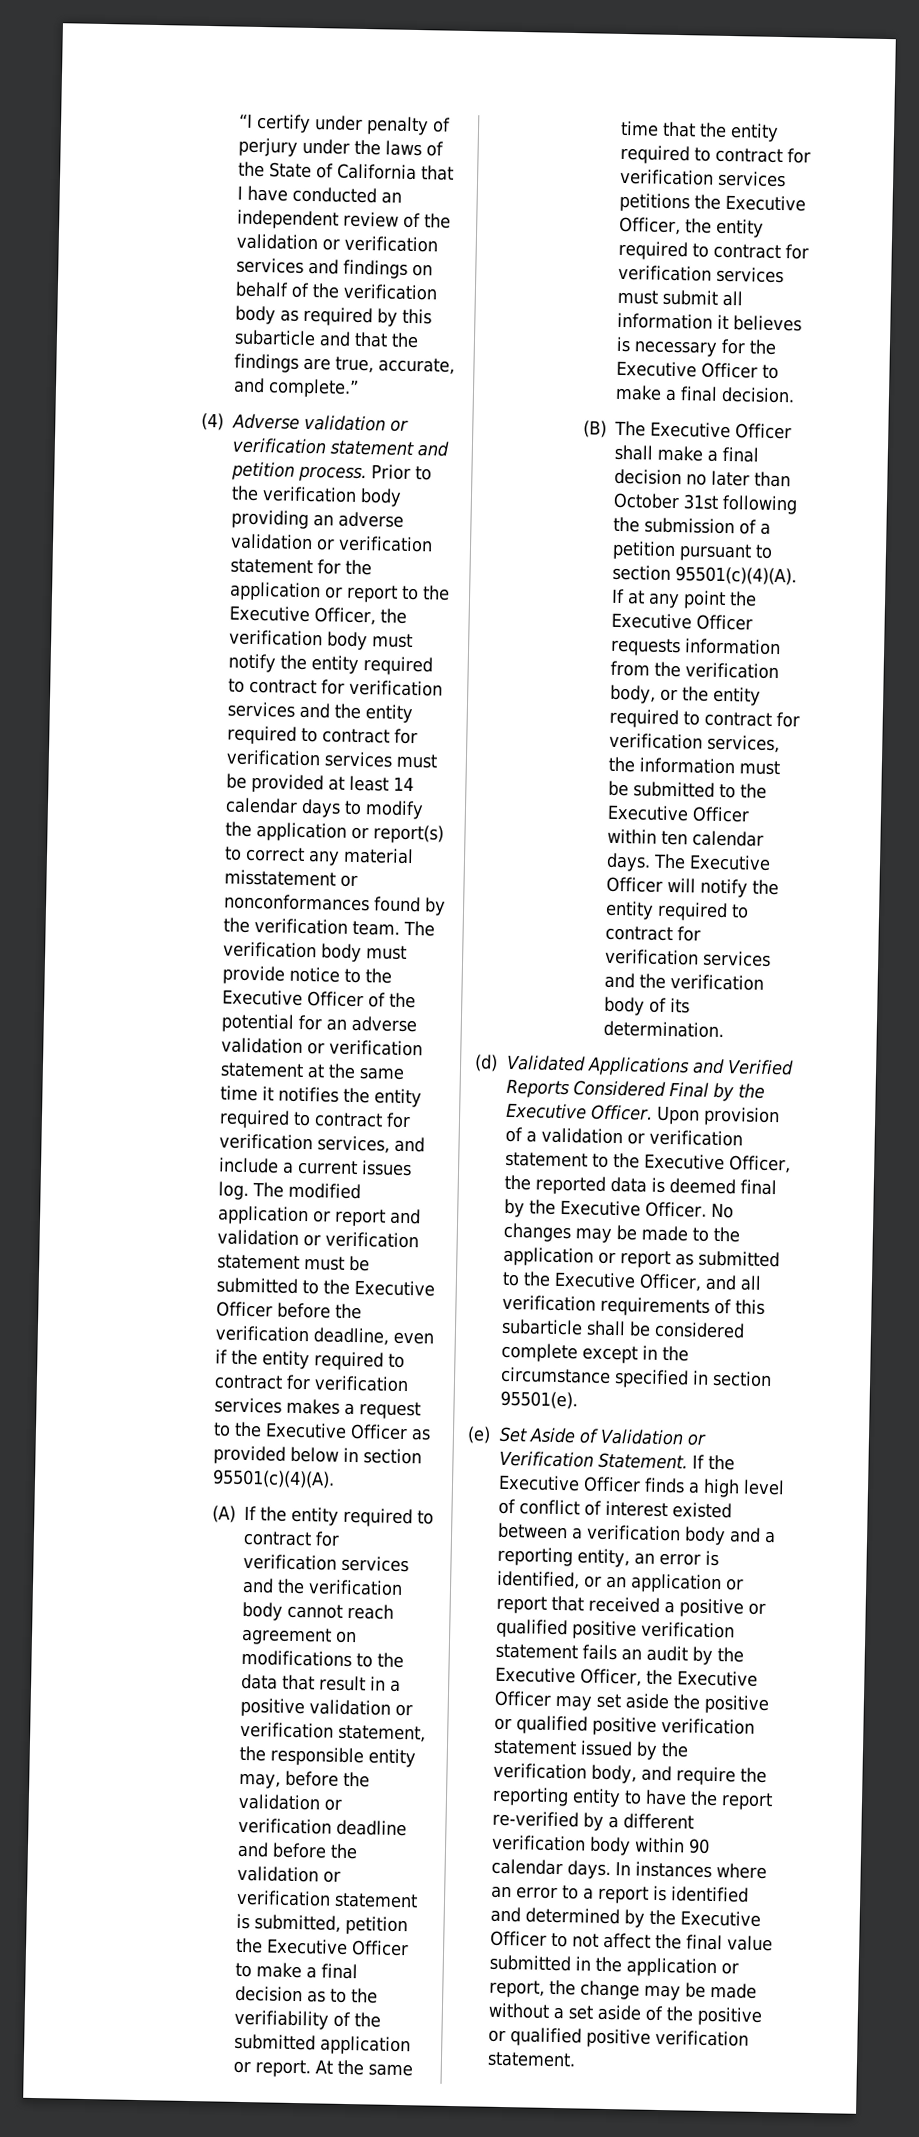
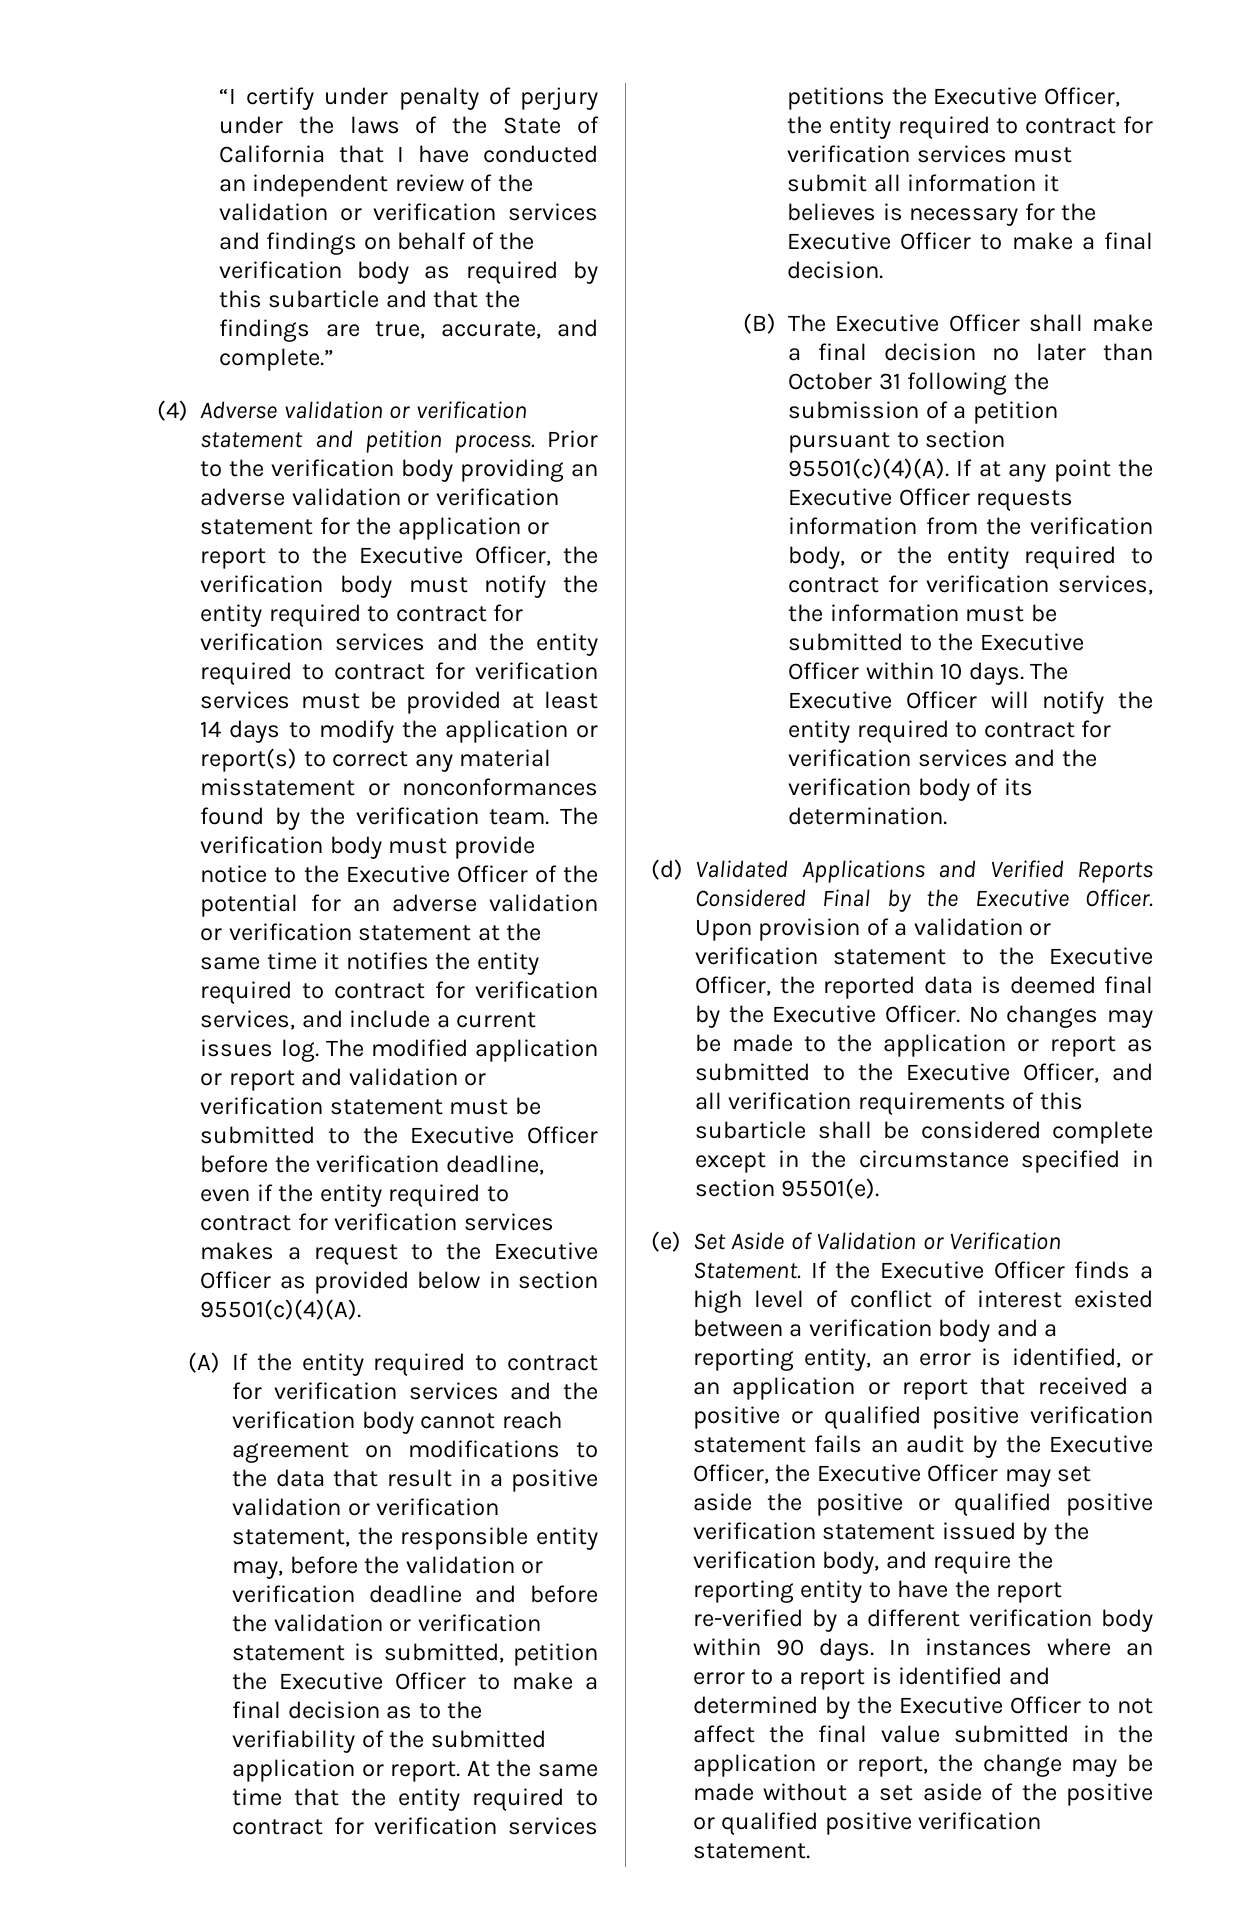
[224,797,298,814] calendar -> (222, 729) none
[682,494,719,510] 31st -> [878,373,901,390] 31
[660,830,764,847] ten calendar -> [940,663,963,680] 10
[490,1858,563,1876] calendar -> (804, 1647) none

